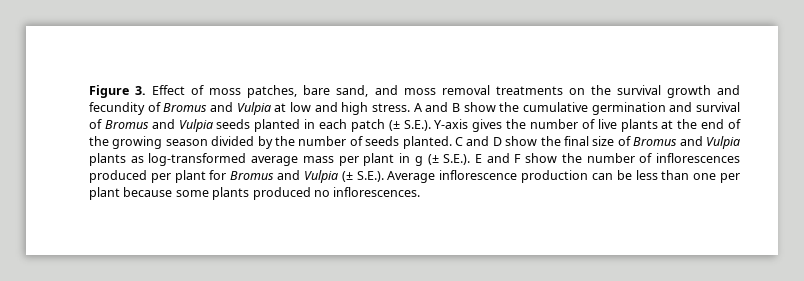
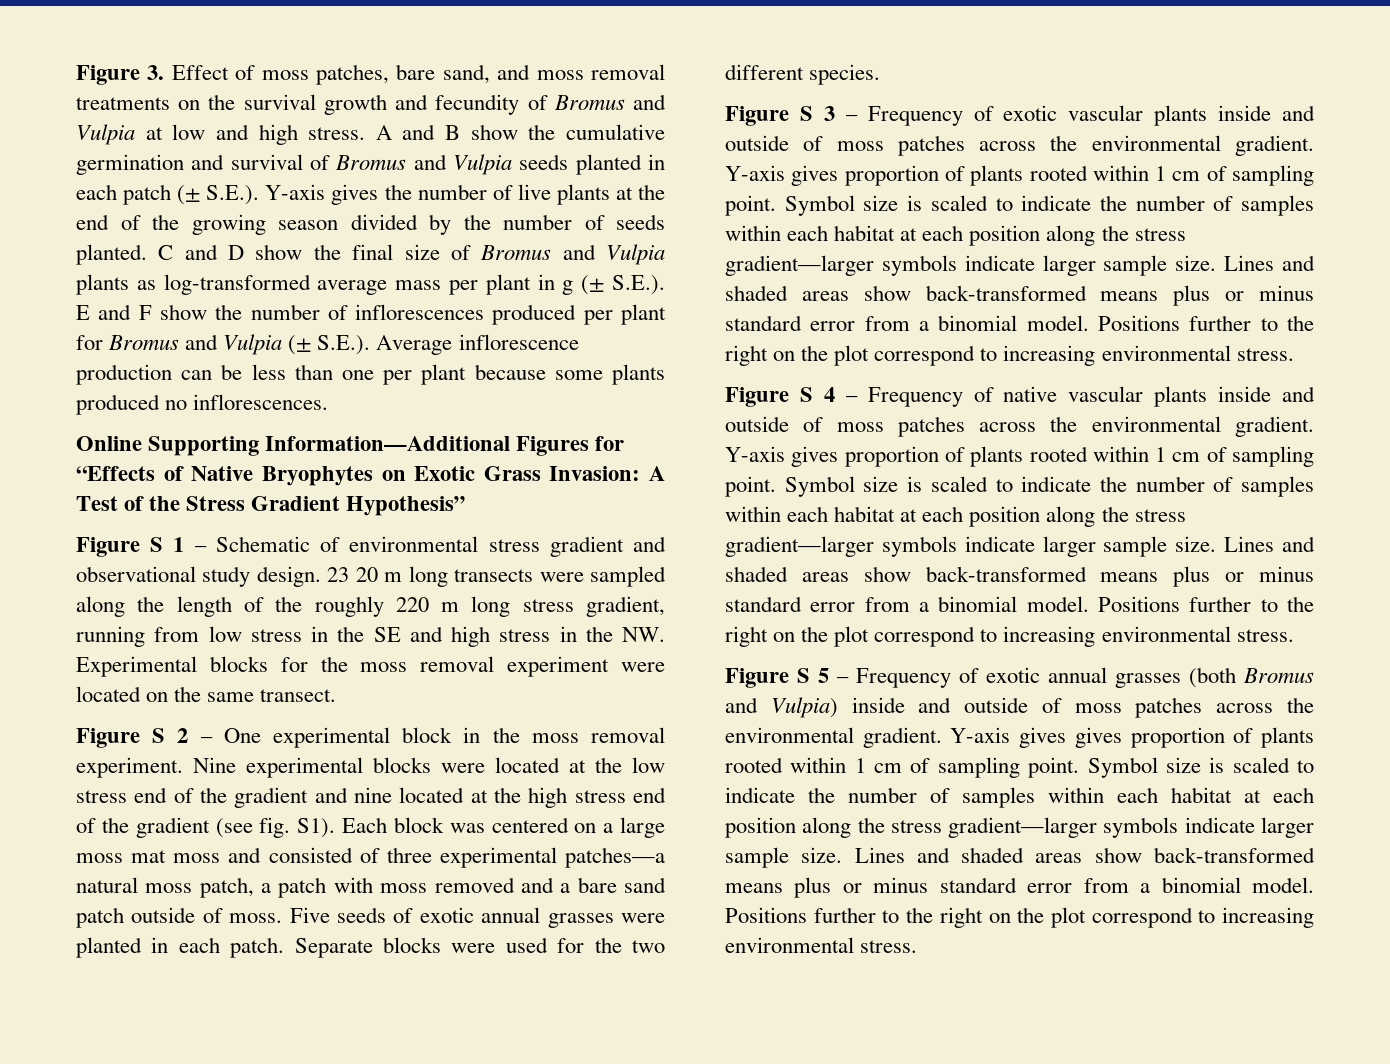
(421, 192) none -> [76,436,625,456] [76,466,665,486] [76,496,466,516] [76,536,666,557] [76,566,666,587] [76,596,665,617] [76,626,665,647] [76,656,666,677] [76,686,337,702] [76,727,665,748] [76,757,665,778] [76,787,666,808] [76,817,665,838] [76,847,665,868] [76,877,667,898] [76,907,665,928] [76,937,665,958] [725,64,881,85] [725,105,1315,126] [725,135,1314,156] [725,165,1314,186] [725,195,1314,216] [725,225,1186,246] [725,255,1315,276] [725,285,1314,306] [725,315,1314,331] [725,345,1294,366] [725,386,1315,407] [725,416,1314,437] [725,446,1314,467] [725,476,1314,497] [725,506,1186,527] [725,536,1315,557] [725,566,1314,587] [725,596,1314,612] [725,626,1294,647] [725,667,1314,688] [725,697,1314,718] [725,727,1314,748] [725,757,1314,778] [725,787,1314,808] [725,817,1314,838] [725,847,1315,868] [725,877,1314,898] [725,907,1314,928] [725,937,918,953] // Online Supporting Information—Additional Figures for “Effects of Native Bryophytes on Exotic Grass Invasion: A Test of the Stress Gradient Hypothesis” // Figure S 1 – Schematic of environmental stress gradient and observational study design. 23 20 m long transects were sampled along the length of the roughly 220 m long stress gradient, running from low stress in the SE and high stress in the NW. Experimental blocks for the moss removal experiment were located on the same transect. // Figure S 2 – One experimental block in the moss removal experiment. Nine experimental blocks were located at the low stress end of the gradient and nine located at the high stress end of the gradient (see fig. S1). Each block was centered on a large moss mat moss and consisted of three experimental patches—a natural moss patch, a patch with moss removed and a bare sand patch outside of moss. Five seeds of exotic annual grasses were planted in each patch. Separate blocks were used for the two different species. // Figure S 3 – Frequency of exotic vascular plants inside and outside of moss patches across the environmental gradient. Y-axis gives proportion of plants rooted within 1 cm of sampling point. Symbol size is scaled to indicate the number of samples within each habitat at each position along the stress gradient—larger symbols indicate larger sample size. Lines and shaded areas show back-transformed means plus or minus standard error from a binomial model. Positions further to the right on the plot correspond to increasing environmental stress. // Figure S 4 – Frequency of native vascular plants inside and outside of moss patches across the environmental gradient. Y-axis gives proportion of plants rooted within 1 cm of sampling point. Symbol size is scaled to indicate the number of samples within each habitat at each position along the stress gradient—larger symbols indicate larger sample size. Lines and shaded areas show back-transformed means plus or minus standard error from a binomial model. Positions further to the right on the plot correspond to increasing environmental stress. // Figure S 5 – Frequency of exotic annual grasses (both Bromus and Vulpia) inside and outside of moss patches across the environmental gradient. Y-axis gives gives proportion of plants rooted within 1 cm of sampling point. Symbol size is scaled to indicate the number of samples within each habitat at each position along the stress gradient—larger symbols indicate larger sample size. Lines and shaded areas show back-transformed means plus or minus standard error from a binomial model. Positions further to the right on the plot correspond to increasing environmental stress.

